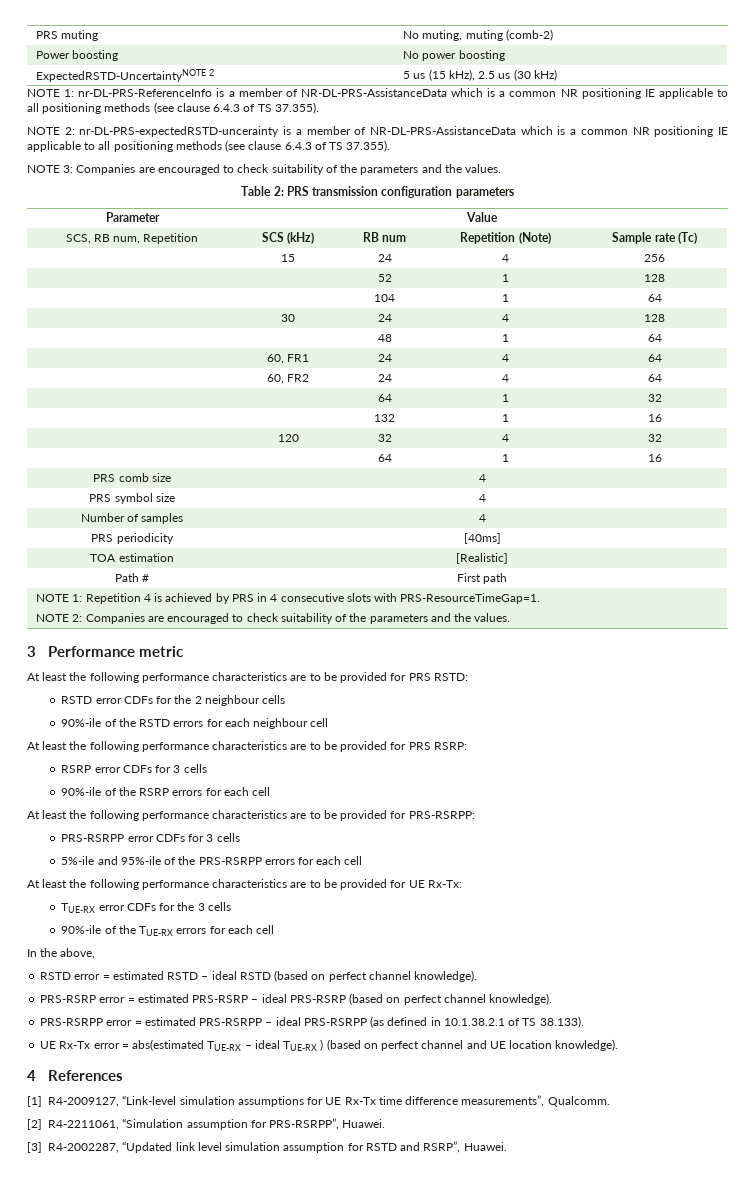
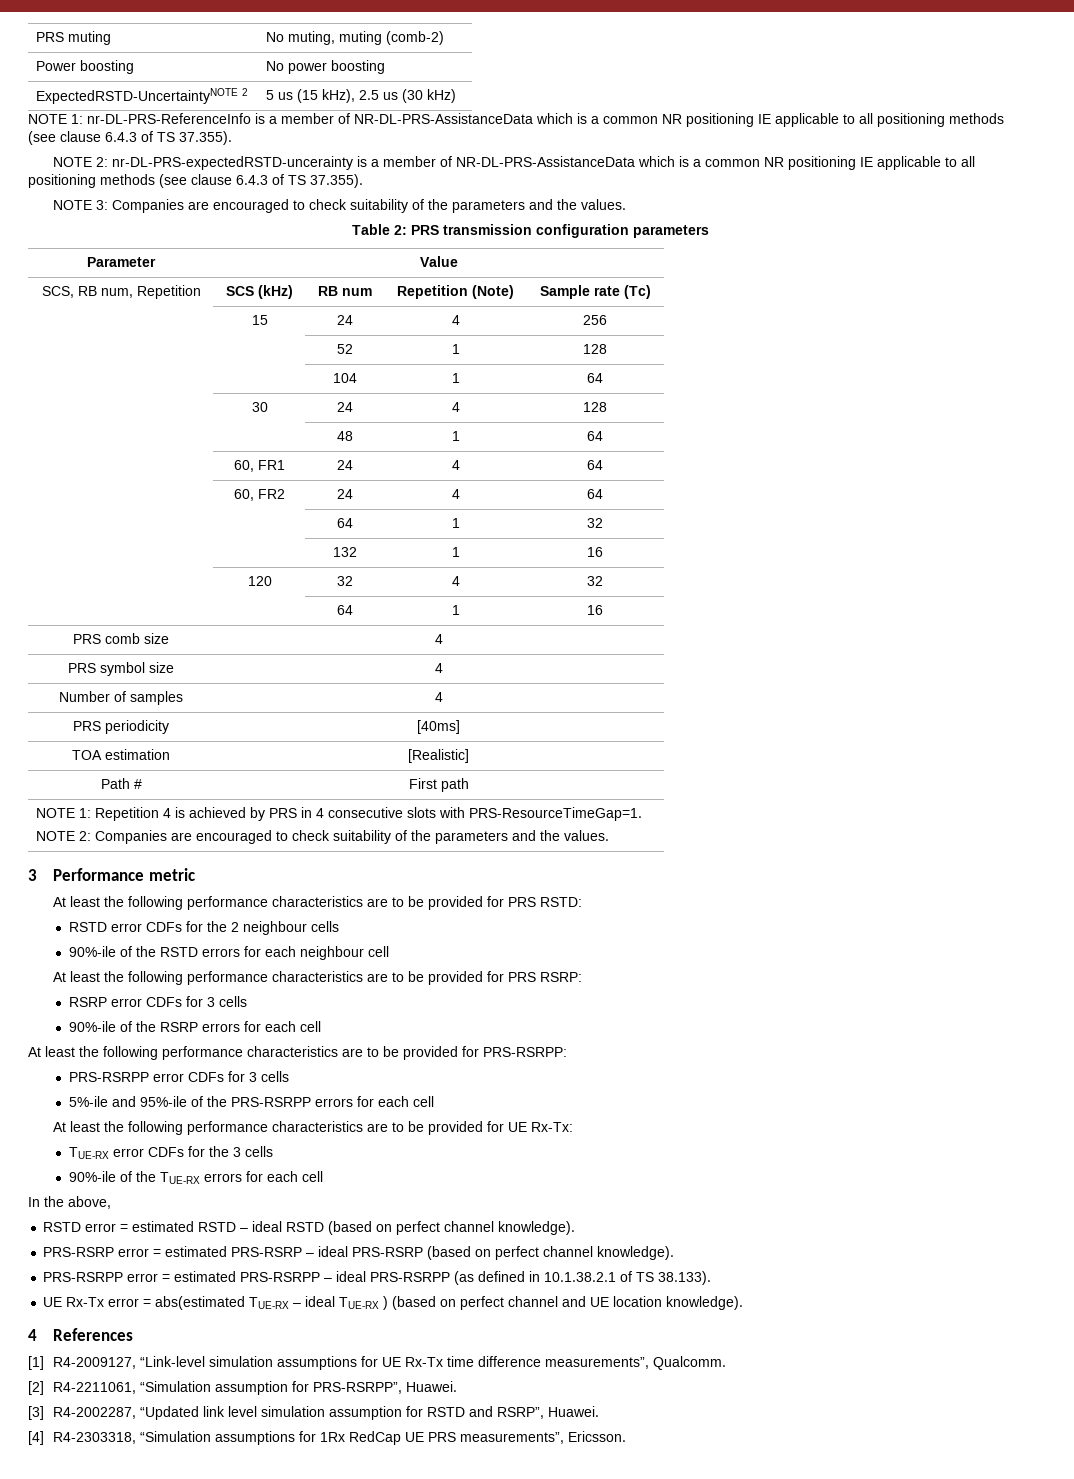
(507, 1146) none -> [28,1431,627,1445] // [4] R4-2303318, “Simulation assumptions for 1Rx RedCap UE PRS measurements”, Ericsson.

